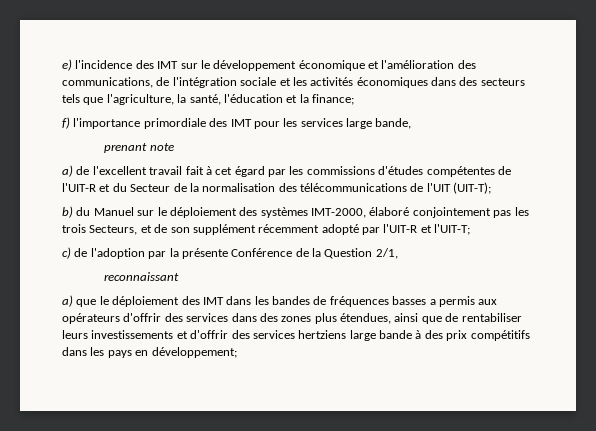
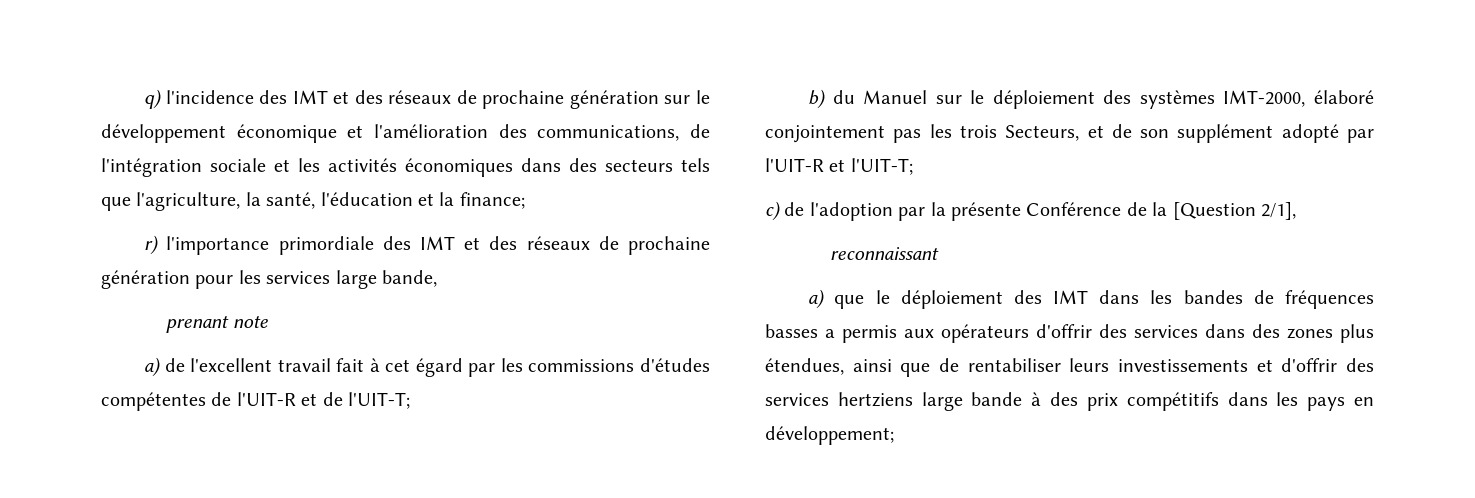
[62,59,72,71] e) -> [144,89,163,109] q)
(179, 65) none -> [333,90,659,109] et des réseaux de prochaine génération
[62,117,70,129] f) -> [144,235,160,255] r)
(252, 123) none -> [464,236,710,255] [101,270,190,289] et des réseaux de prochaine génération
[112,182,492,194] du Secteur de la normalisation des télécommunications de l'UIT (UIT-T); -> [322,392,410,409] de l'UIT-T;
[258,224,320,233] récemment -> (1274, 133) none
[324,248,398,259] Question 2/1, -> [1172,202,1296,220] [Question 2/1],

